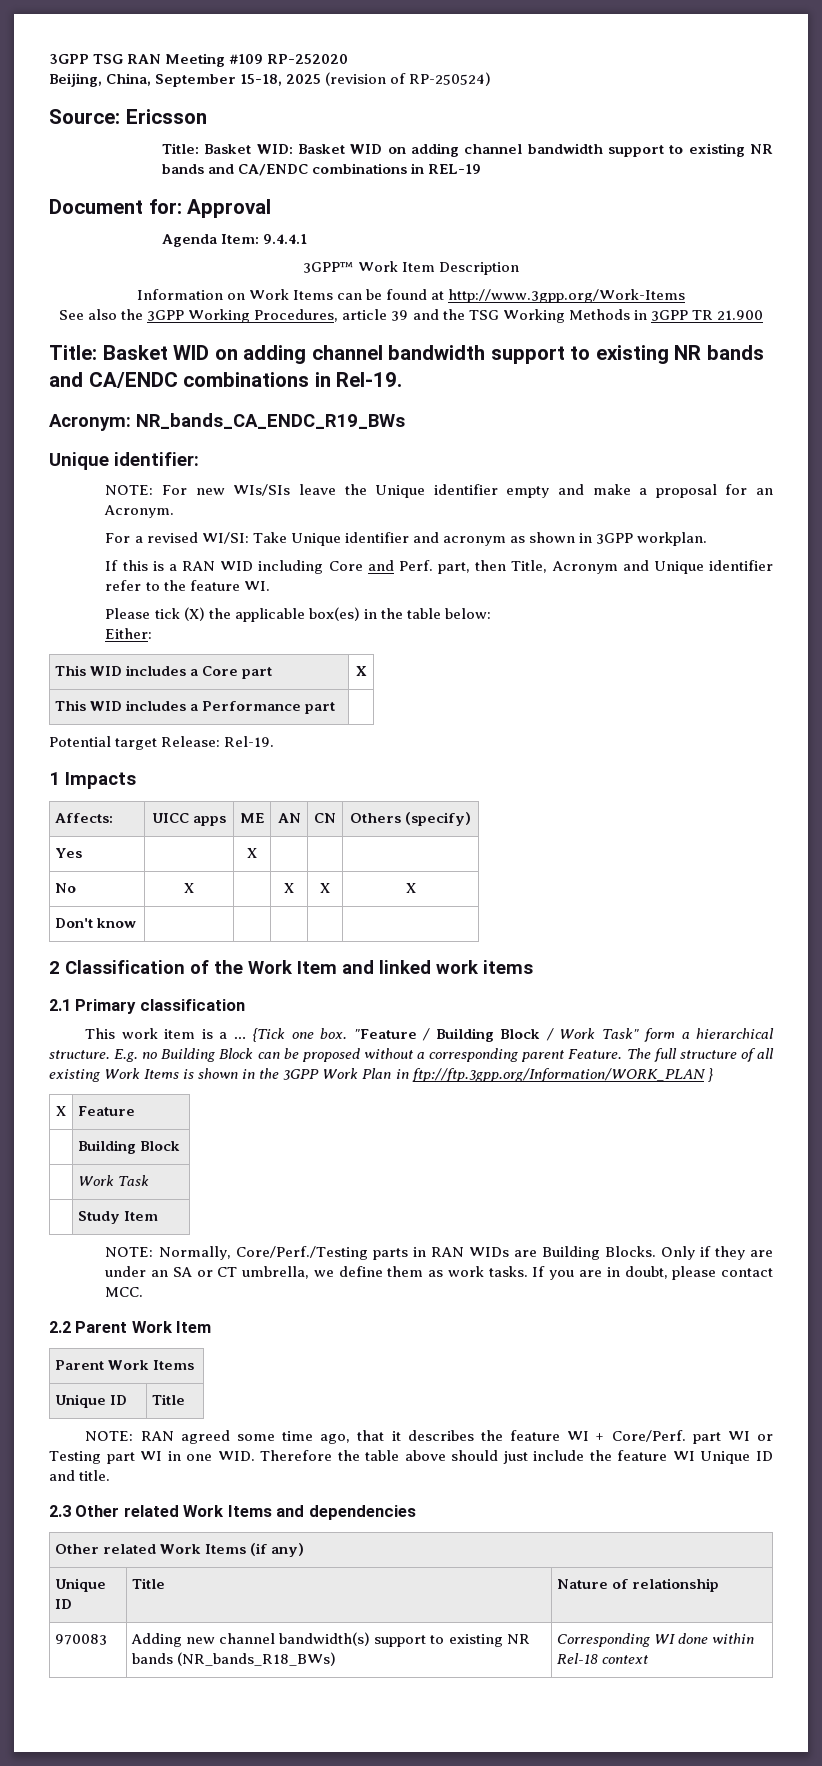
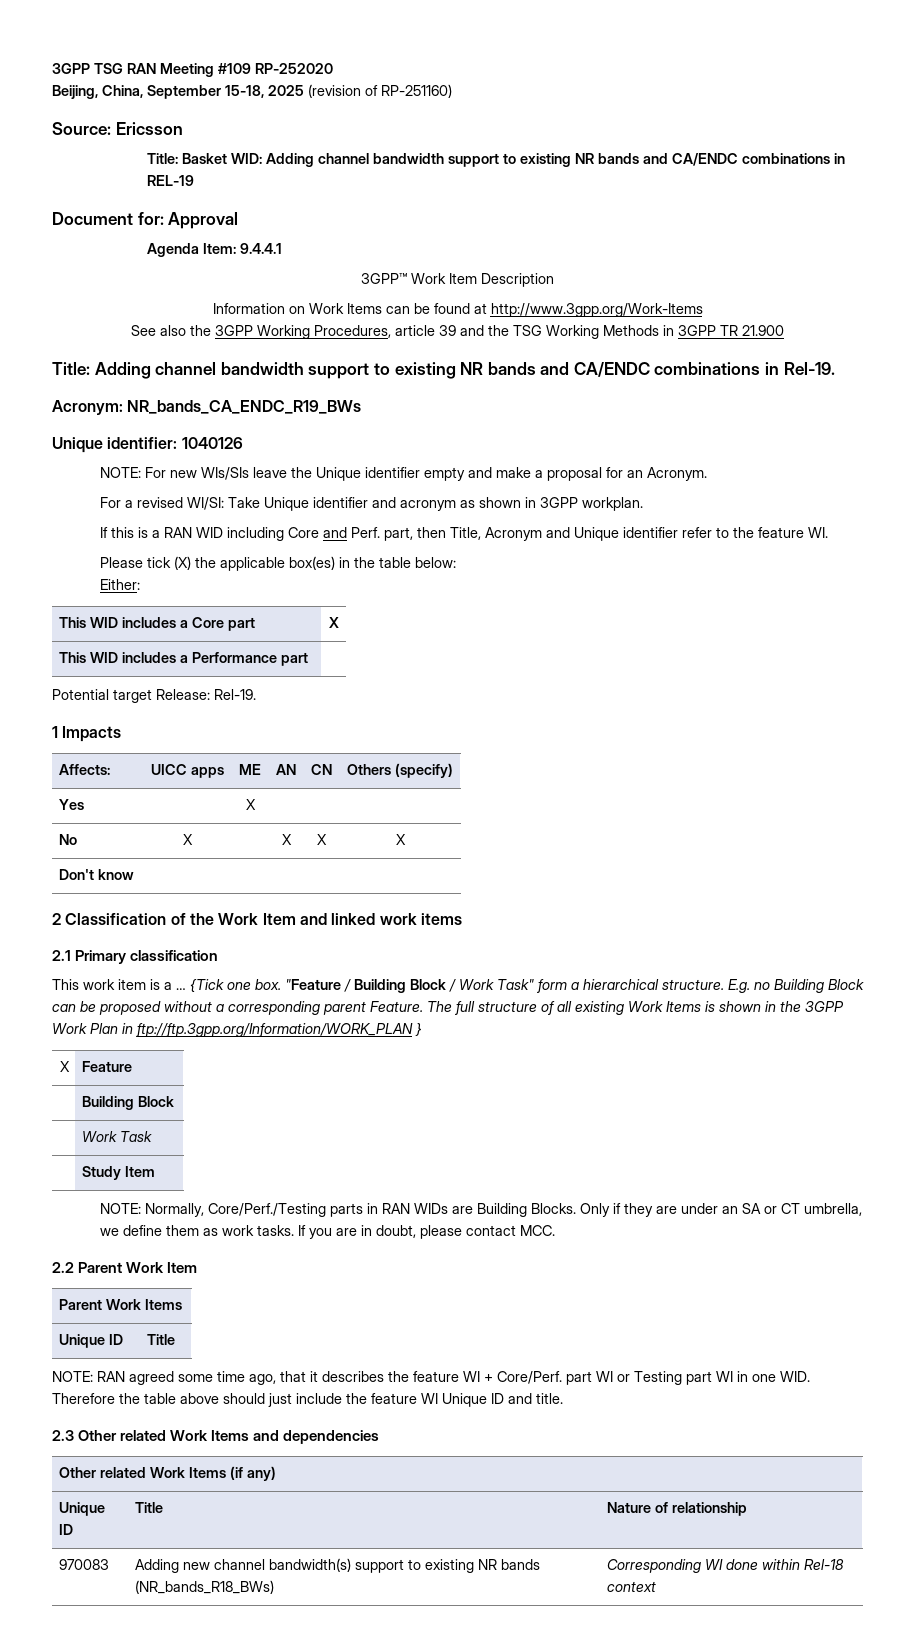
[409,72,492,86] RP-250524) -> [381,84,452,98] RP-251160)
[297,143,459,157] Basket WID on adding -> [266,153,315,167] Adding
[102,345,307,364] Basket WID on adding -> [94,362,151,379] Adding
(199, 459) none -> [181,437,243,449] 1040126

